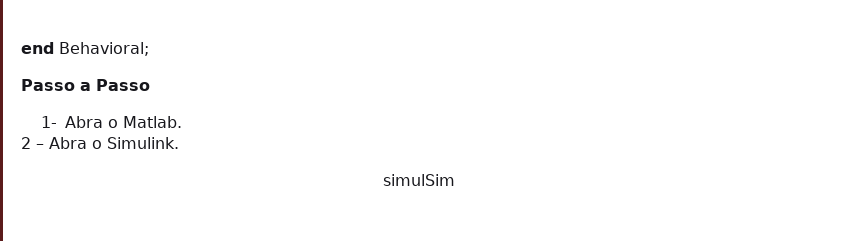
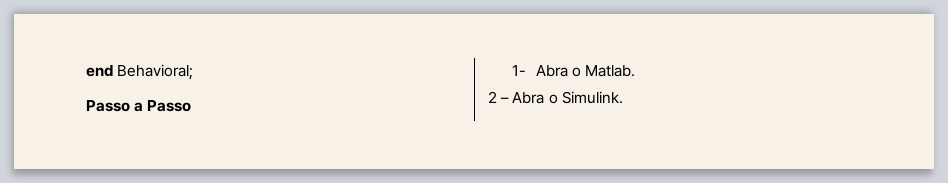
[383,174,455,186] // simulSim -> (623, 97) none

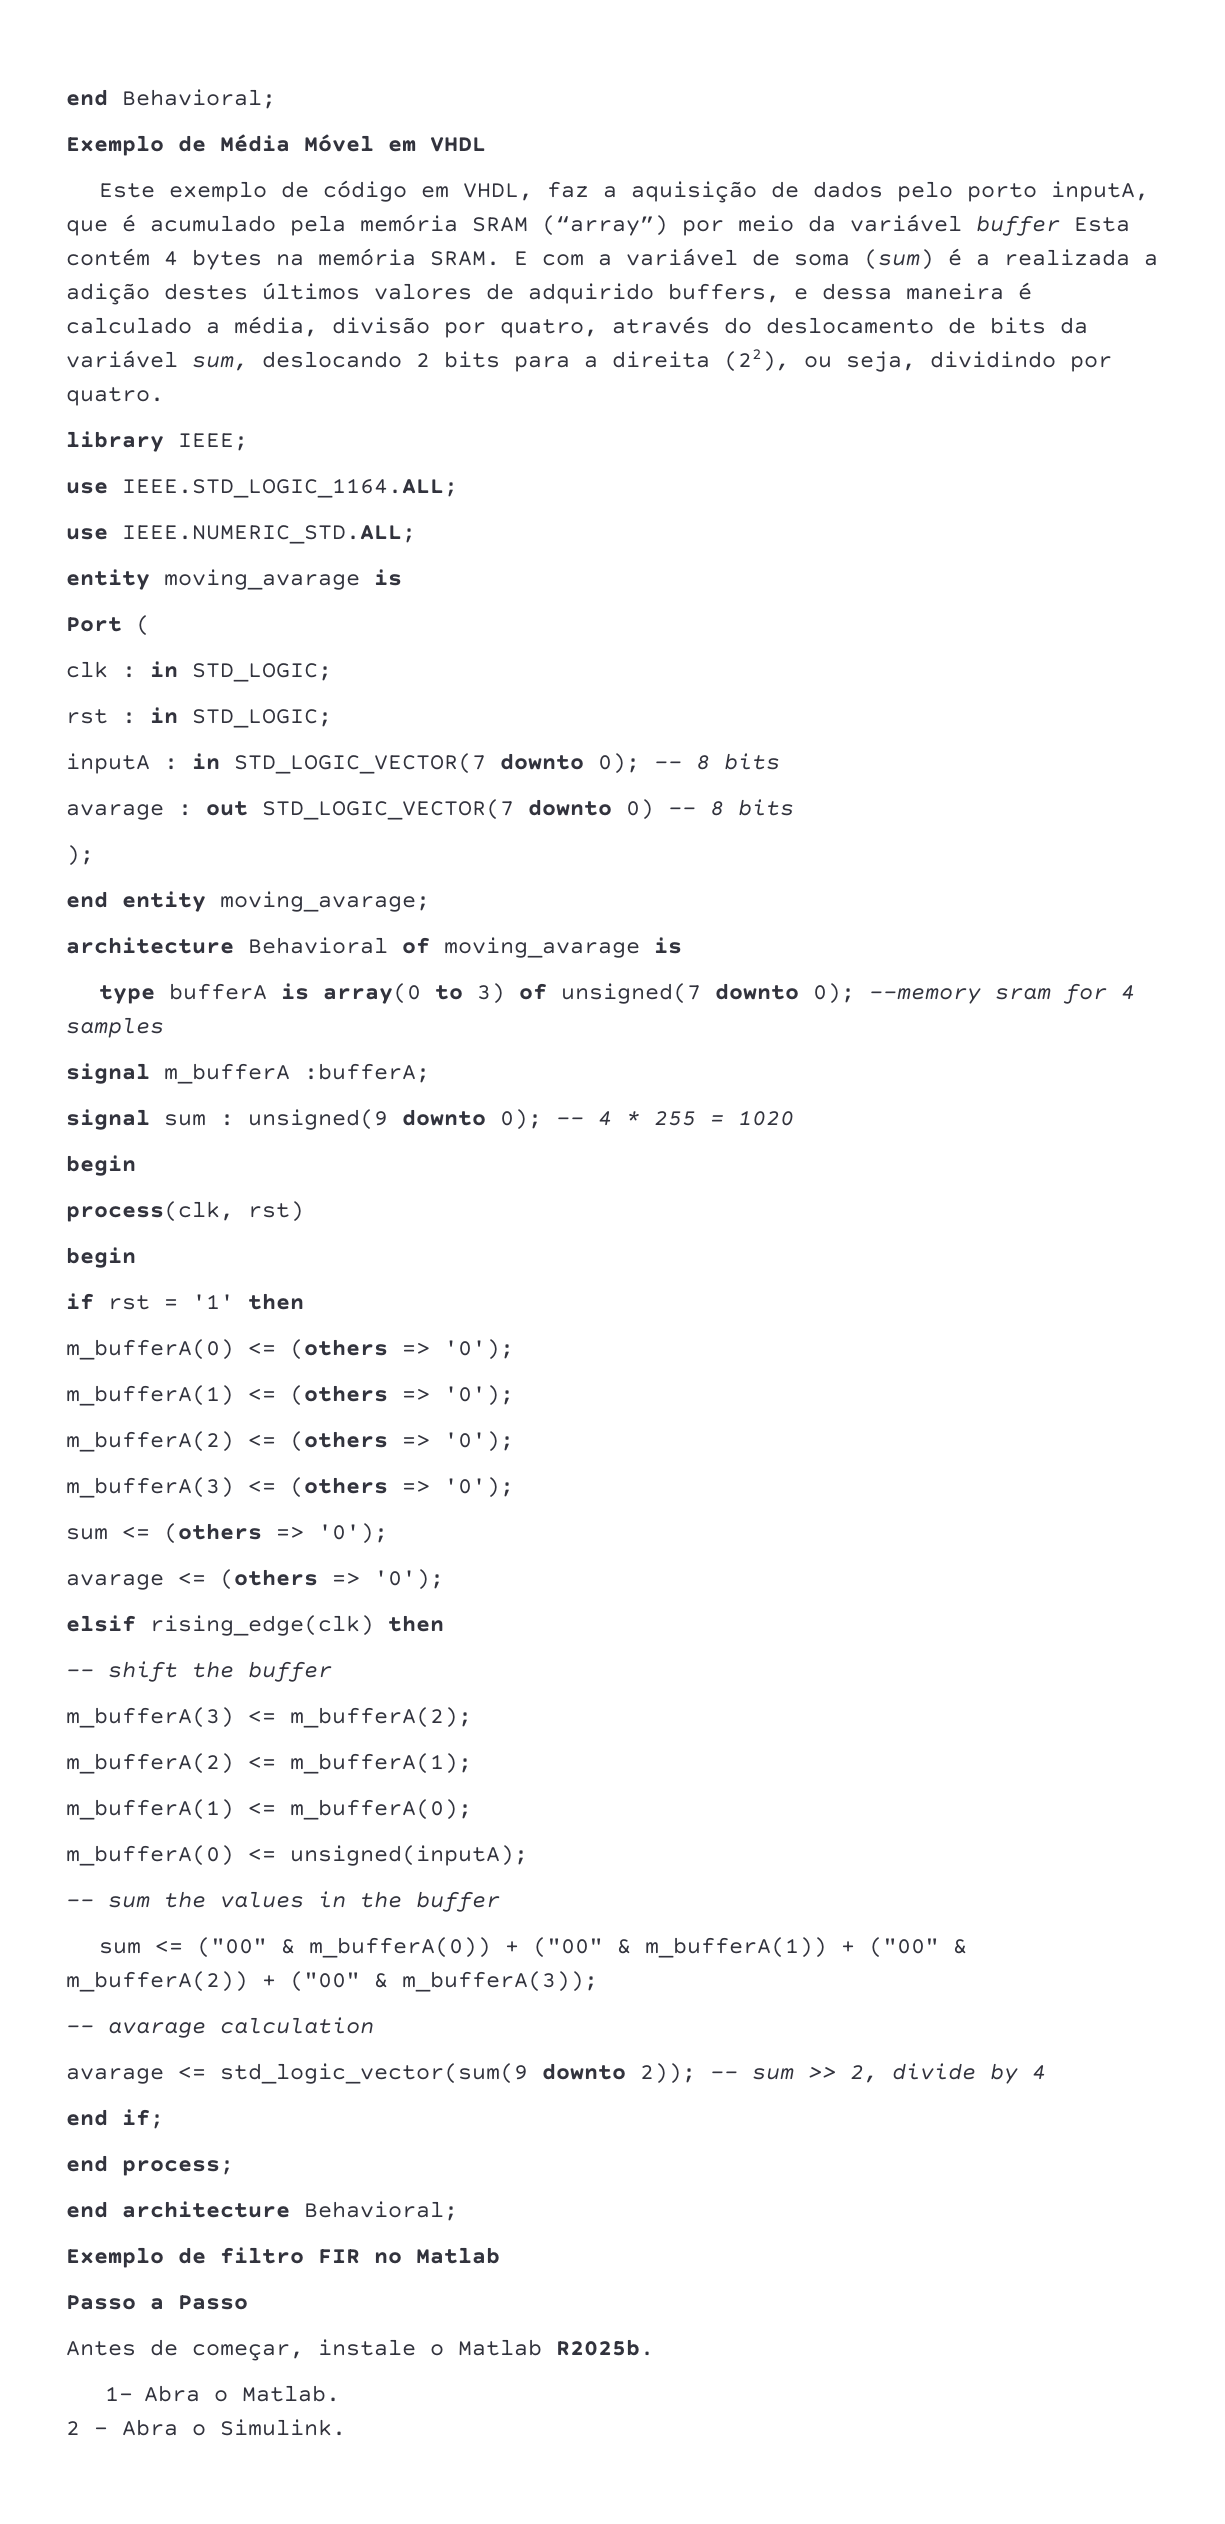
[86,100,192,112] Passo a Passo -> [66,134,486,156] [98,180,1149,203] [66,214,1130,236] [66,248,1158,270] [66,282,1032,305] [66,316,1088,338] [66,349,1112,372] [66,387,164,406] [66,431,248,452] [66,478,458,498] [66,525,416,544] [66,569,402,590] [66,615,150,636] [66,661,332,682] [66,707,332,728] [66,753,780,774] [66,799,794,820] [66,845,94,866] [66,891,430,912] [66,937,682,958] [98,983,1135,1004] [66,1017,164,1038] [66,1063,430,1084] [66,1109,794,1130] [66,1155,136,1176] [66,1201,304,1222] [66,1247,136,1268] [66,1293,304,1310] [66,1339,514,1360] [66,1385,514,1406] [66,1431,514,1452] [66,1477,514,1498] [66,1523,388,1544] [66,1569,444,1590] [66,1615,444,1636] [66,1661,332,1682] [66,1707,472,1728] [66,1753,472,1774] [66,1799,472,1820] [66,1845,528,1866] [66,1891,500,1912] [98,1937,967,1958] [66,1971,598,1992] [66,2017,374,2038] [66,2063,1046,2084] [66,2109,164,2129] [66,2155,234,2176] [66,2201,458,2221] [66,2247,500,2268] [66,2295,248,2310] [66,2339,654,2361] Exemplo de Média Móvel em VHDL // Este exemplo de código em VHDL, faz a aquisição de dados pelo porto inputA, que é acumulado pela memória SRAM (“array”) por meio da variável buffer Esta contém 4 bytes na memória SRAM. E com a variável de soma (sum) é a realizada a adição destes últimos valores de adquirido buffers, e dessa maneira é calculado a média, divisão por quatro, através do deslocamento de bits da variável sum, deslocando 2 bits para a direita (22), ou seja, dividindo por quatro. // library IEEE; // use IEEE.STD_LOGIC_1164.ALL; // use IEEE.NUMERIC_STD.ALL; // entity moving_avarage is // Port ( // clk : in STD_LOGIC; // rst : in STD_LOGIC; // inputA : in STD_LOGIC_VECTOR(7 downto 0); -- 8 bits // avarage : out STD_LOGIC_VECTOR(7 downto 0) -- 8 bits // ); // end entity moving_avarage; // architecture Behavioral of moving_avarage is // type bufferA is array(0 to 3) of unsigned(7 downto 0); --memory sram for 4 samples // signal m_bufferA :bufferA; // signal sum : unsigned(9 downto 0); -- 4 * 255 = 1020 // begin // process(clk, rst) // begin // if rst = '1' then // m_bufferA(0) <= (others => '0'); // m_bufferA(1) <= (others => '0'); // m_bufferA(2) <= (others => '0'); // m_bufferA(3) <= (others => '0'); // sum <= (others => '0'); // avarage <= (others => '0'); // elsif rising_edge(clk) then // -- shift the buffer // m_bufferA(3) <= m_bufferA(2); // m_bufferA(2) <= m_bufferA(1); // m_bufferA(1) <= m_bufferA(0); // m_bufferA(0) <= unsigned(inputA); // -- sum the values in the buffer // sum <= ("00" & m_bufferA(0)) + ("00" & m_bufferA(1)) + ("00" & m_bufferA(2)) + ("00" & m_bufferA(3)); // -- avarage calculation // avarage <= std_logic_vector(sum(9 downto 2)); -- sum >> 2, divide by 4 // end if; // end process; // end architecture Behavioral; // Exemplo de filtro FIR no Matlab // Passo a Passo // Antes de começar, instale o Matlab R2025b.

